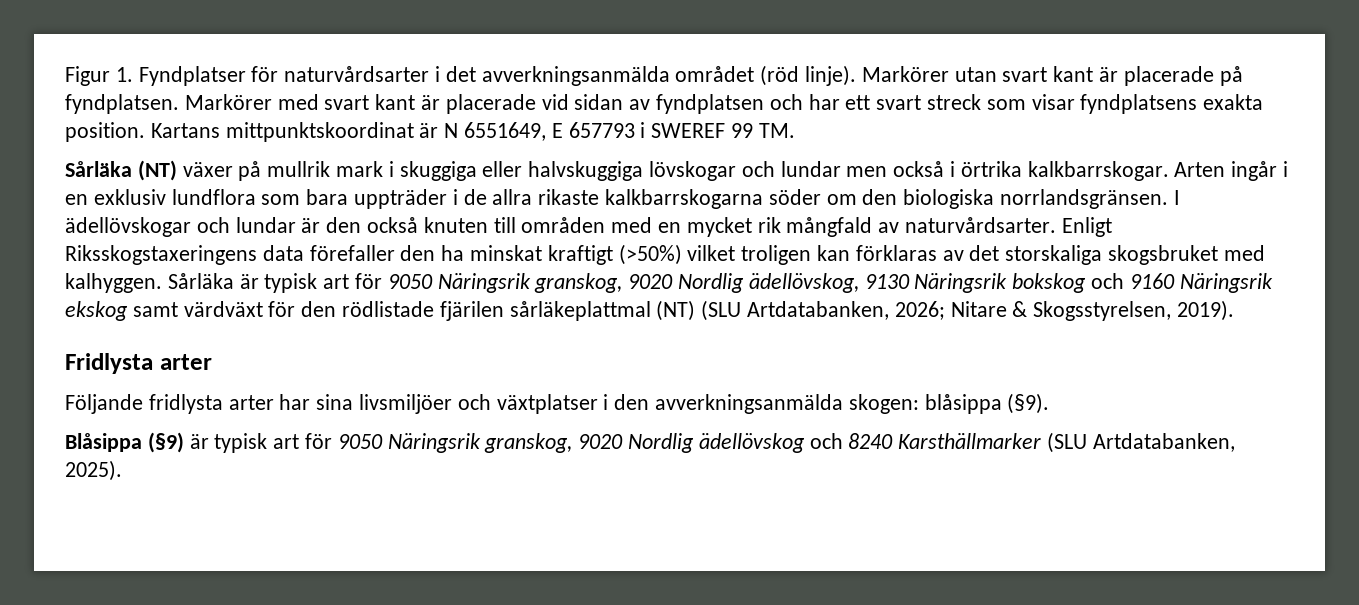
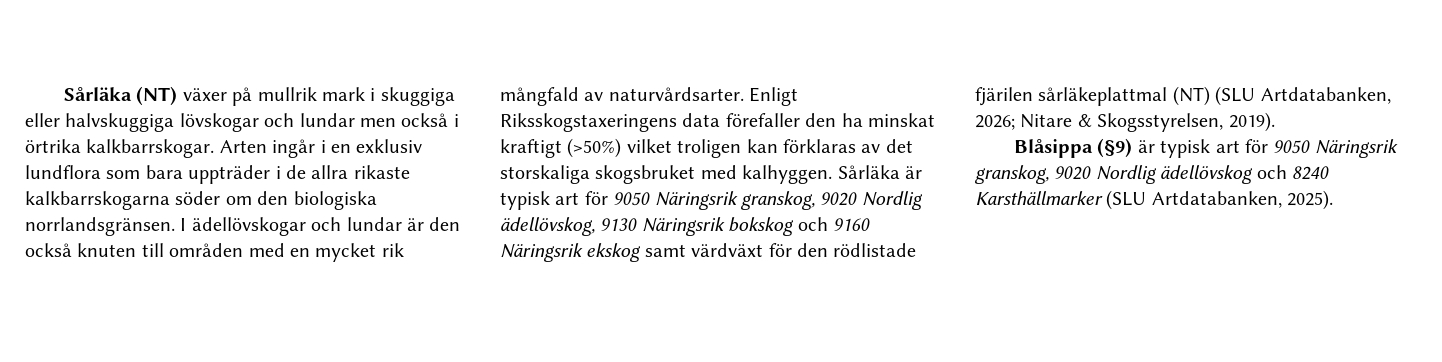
[65,65,1243,86] [65,94,1264,114] [65,122,795,142] Figur 1. Fyndplatser för naturvårdsarter i det avverkningsanmälda området (röd linje). Markörer utan svart kant är placerade på fyndplatsen. Markörer med svart kant är placerade vid sidan av fyndplatsen och har ett svart streck som visar fyndplatsens exakta position. Kartans mittpunktskoordinat är N 6551649, E 657793 i SWEREF 99 TM. // -> (63, 94) none
[65,353,212,374] [65,393,1050,414] // Fridlysta arter // Följande fridlysta arter har sina livsmiljöer och växtplatser i den avverkningsanmälda skogen: blåsippa (§9). -> (1275, 122) none

